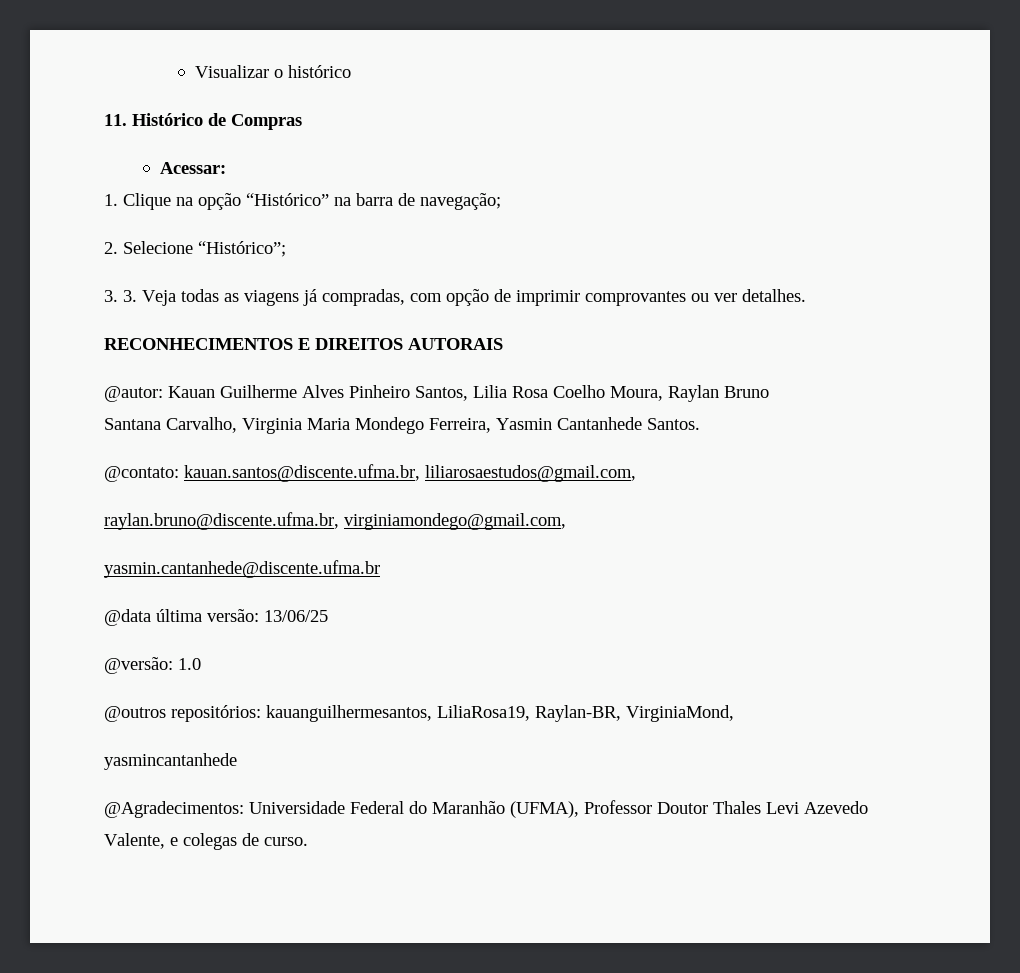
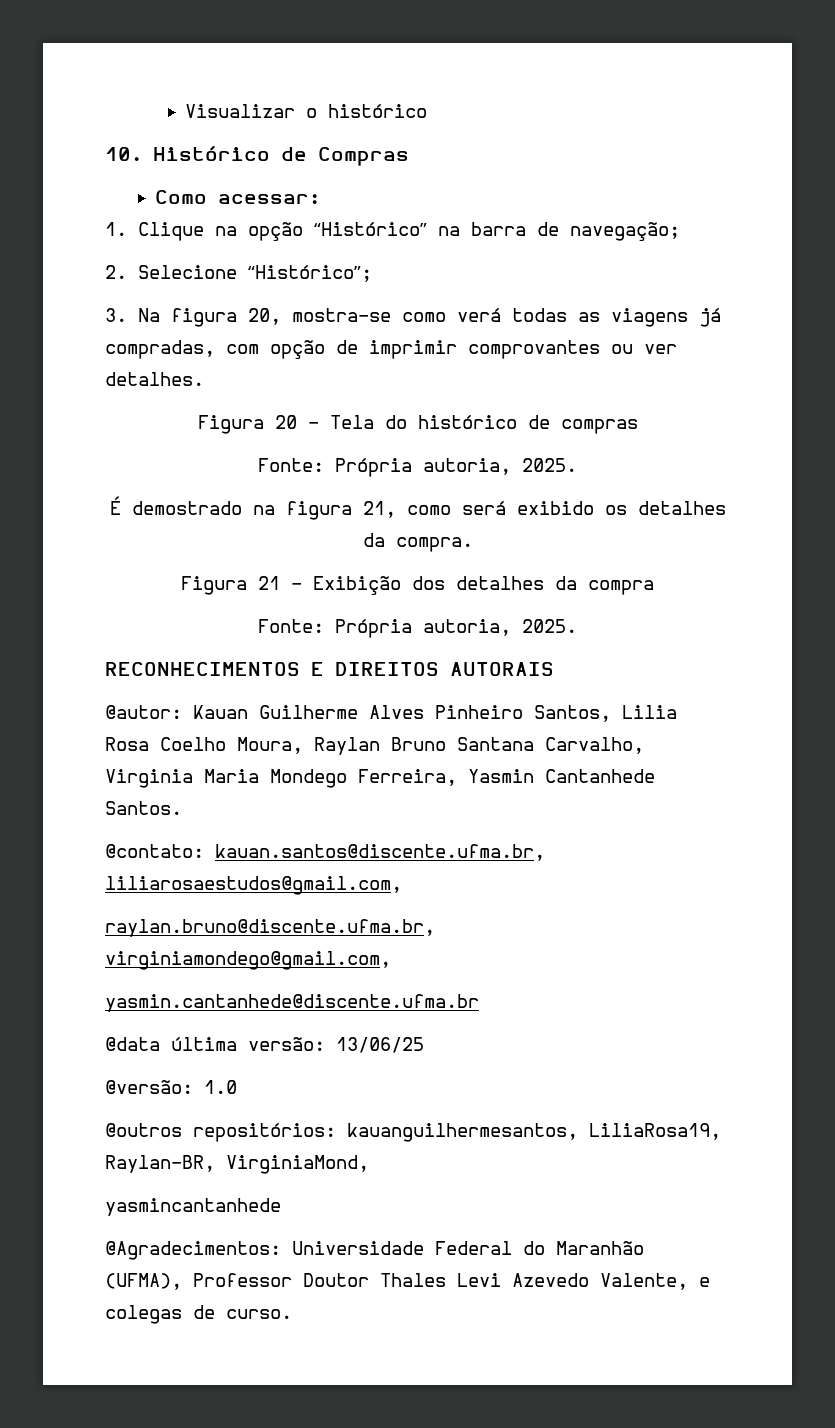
[104,114,127,126] 11. -> [105,147,142,161] 10.
[159,162,226,174] Acessar: -> [155,190,321,204] Como acessar:
[123,290,176,306] 3. Veja -> [138,308,501,327] Na figura 20, mostra-se como verá
(806, 295) none -> [197,415,638,434] [258,458,577,477] [109,496,726,520] [362,533,473,552] [181,576,654,595] [258,619,577,638] // Figura 20 – Tela do histórico de compras // Fonte: Própria autoria, 2025. // É demostrado na figura 21, como será exibido os detalhes da compra. // Figura 21 - Exibição dos detalhes da compra // Fonte: Própria autoria, 2025.
(769, 392) // -> (446, 744) none

